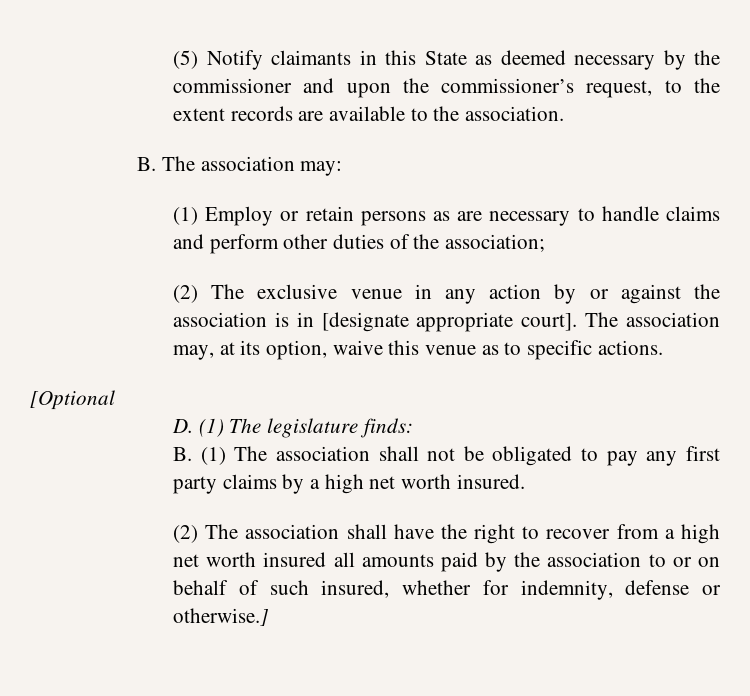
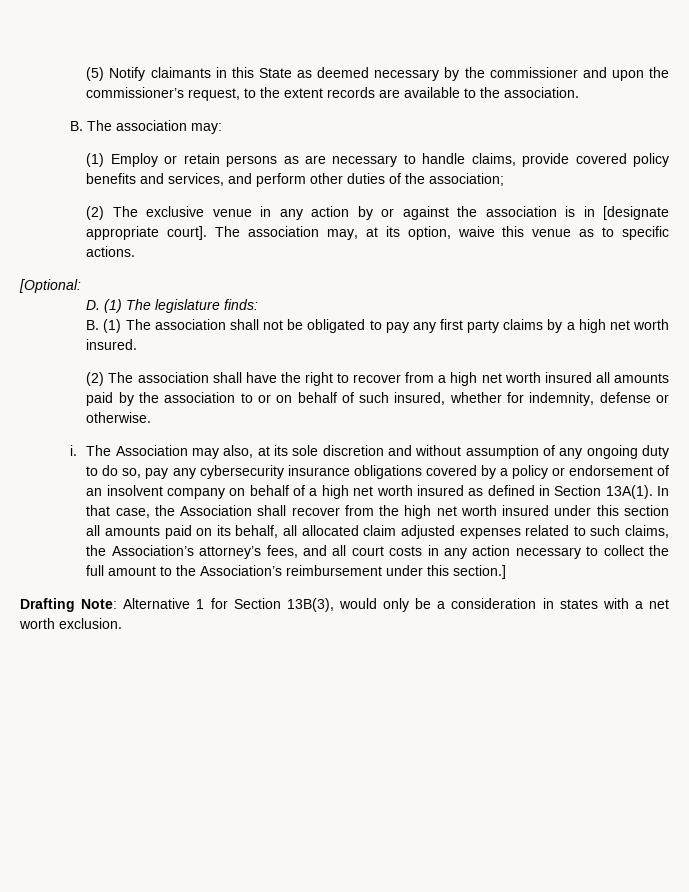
[665,206,720,221] claims -> [471,153,670,167] [86,173,225,186] claims, provide covered policy benefits and services,
[30,390,115,410] [Optional -> [19,279,81,293] [Optional:
[173,608,270,626] otherwise.] -> [86,412,152,423] [69,445,669,459] [86,465,670,479] [86,485,669,499] [86,505,669,519] [86,525,669,539] [86,545,669,559] [86,565,507,579] [20,598,669,612] [19,618,122,629] otherwise. // i. The Association may also, at its sole discretion and without assumption of any ongoing duty to do so, pay any cybersecurity insurance obligations covered by a policy or endorsement of an insolvent company on behalf of a high net worth insured as defined in Section 13A(1). In that case, the Association shall recover from the high net worth insured under this section all amounts paid on its behalf, all allocated claim adjusted expenses related to such claims, the Association’s attorney’s fees, and all court costs in any action necessary to collect the full amount to the Association’s reimbursement under this section.] // Drafting Note: Alternative 1 for Section 13B(3), would only be a consideration in states with a net worth exclusion.

